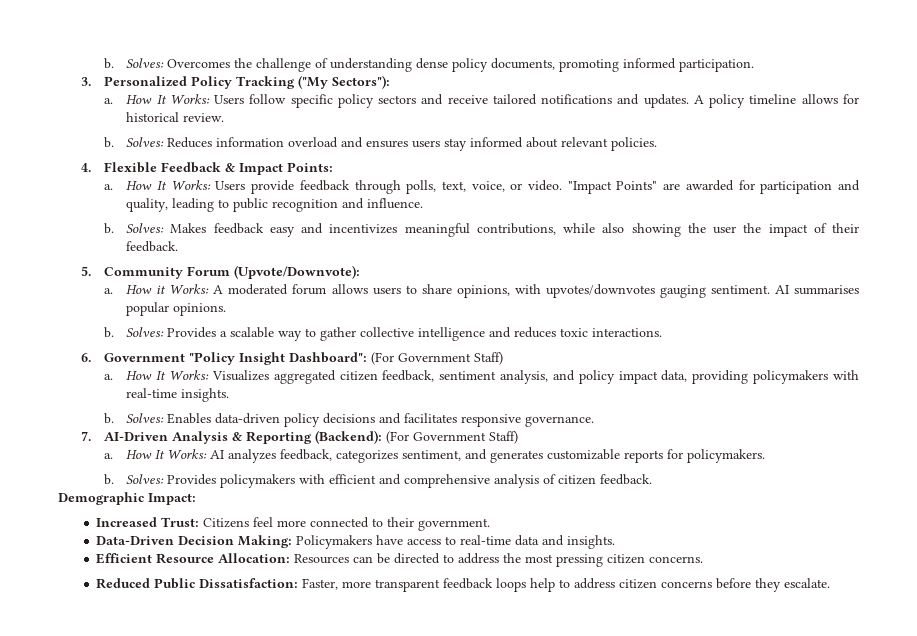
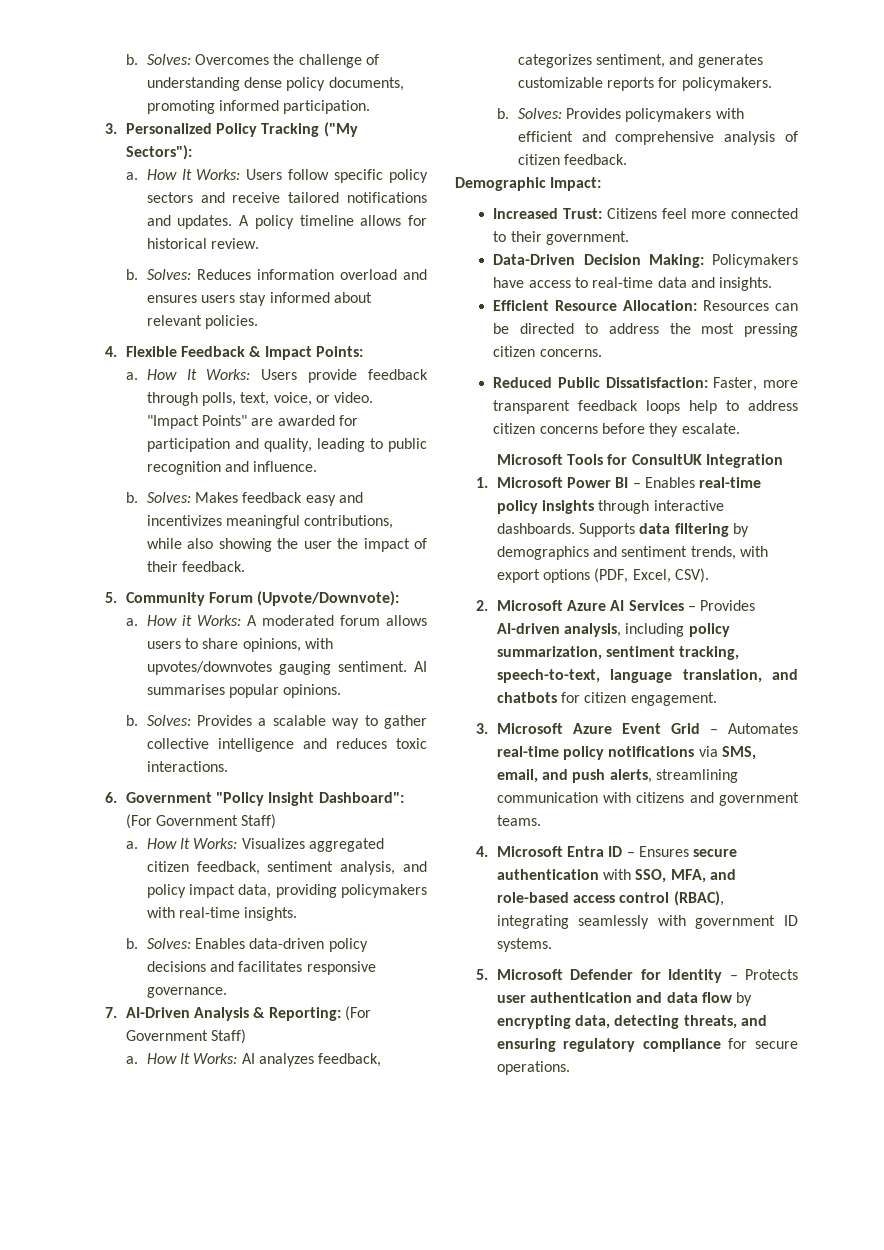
[245,430,382,444] Reporting (Backend): -> [268,1007,341,1021] Reporting:
(831, 583) none -> [496,454,784,468] [475,477,762,488] [496,500,724,514] [496,523,750,537] [496,546,769,560] [496,568,710,583] [475,600,756,611] [496,623,730,637] [496,646,740,660] [496,669,798,683] [496,692,717,706] [475,723,798,734] [496,746,757,760] [496,769,739,783] [496,792,799,806] [496,815,541,826] [475,846,738,857] [496,869,737,883] [496,891,724,906] [496,915,798,929] [496,938,552,952] [475,969,798,983] [496,992,753,1006] [496,1015,768,1029] [496,1038,798,1052] [496,1061,570,1075] // Microsoft Tools for ConsultUK Integration // 1. Microsoft Power BI – Enables real-time policy insights through interactive dashboards. Supports data filtering by demographics and sentiment trends, with export options (PDF, Excel, CSV). // 2. Microsoft Azure AI Services – Provides AI-driven analysis, including policy summarization, sentiment tracking, speech-to-text, language translation, and chatbots for citizen engagement. // 3. Microsoft Azure Event Grid – Automates real-time policy notifications via SMS, email, and push alerts, streamlining communication with citizens and government teams. // 4. Microsoft Entra ID – Ensures secure authentication with SSO, MFA, and role-based access control (RBAC), integrating seamlessly with government ID systems. // 5. Microsoft Defender for Identity – Protects user authentication and data flow by encrypting data, detecting threats, and ensuring regulatory compliance for secure operations.

